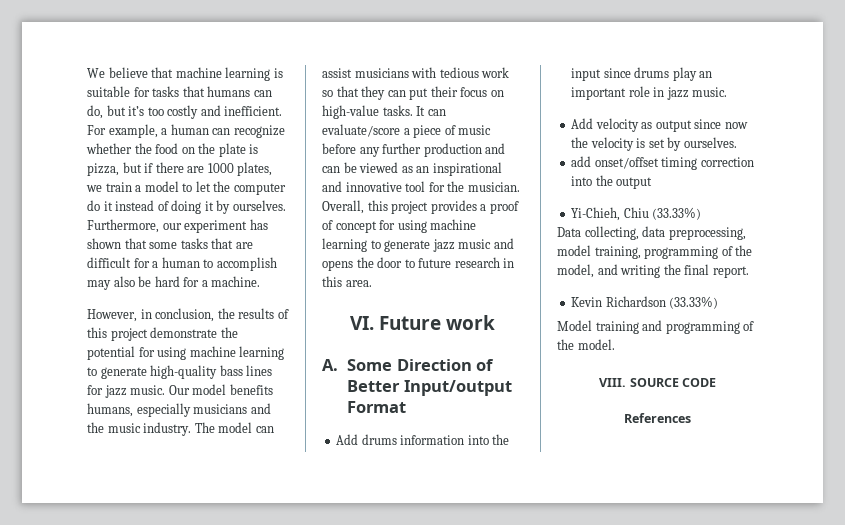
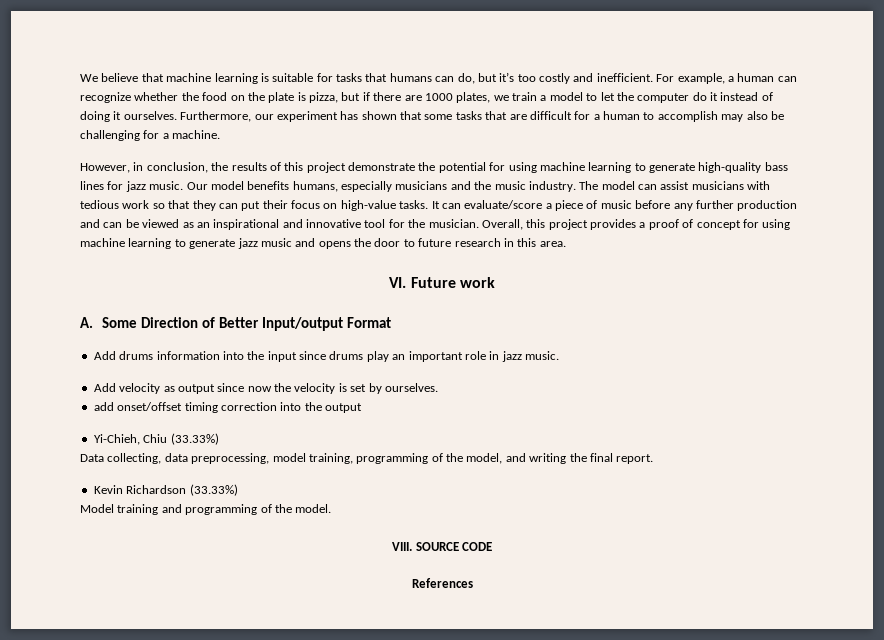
[216,200,231,214] by -> (122, 115) none
[154,276,180,287] hard -> [80,130,140,141] challenging

